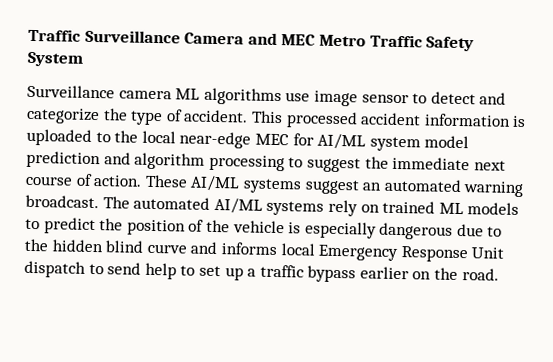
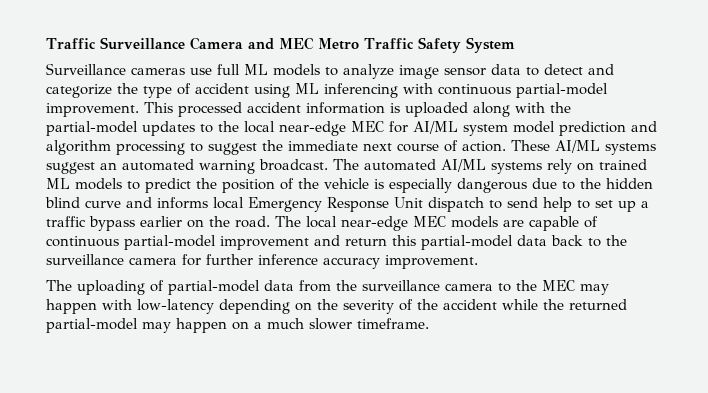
[118,87,311,106] camera ML algorithms use -> [131,64,394,79] cameras use full ML models to analyze
(409, 99) none -> [491,64,521,75] data
[183,109,249,123] accident. -> [195,83,608,98] [46,103,139,117] accident using ML inferencing with continuous partial-model improvement.
(92, 137) none -> [473,102,571,117] [46,121,195,136] along with the partial-model updates
(499, 274) none -> [275,216,598,231] [46,235,627,250] [46,254,478,269] [46,280,609,295] [46,299,627,314] [46,318,429,333] The local near-edge MEC models are capable of continuous partial-model improvement and return this partial-model data back to the surveillance camera for further inference accuracy improvement. // The uploading of partial-model data from the surveillance camera to the MEC may happen with low-latency depending on the severity of the accident while the returned partial-model may happen on a much slower timeframe.

